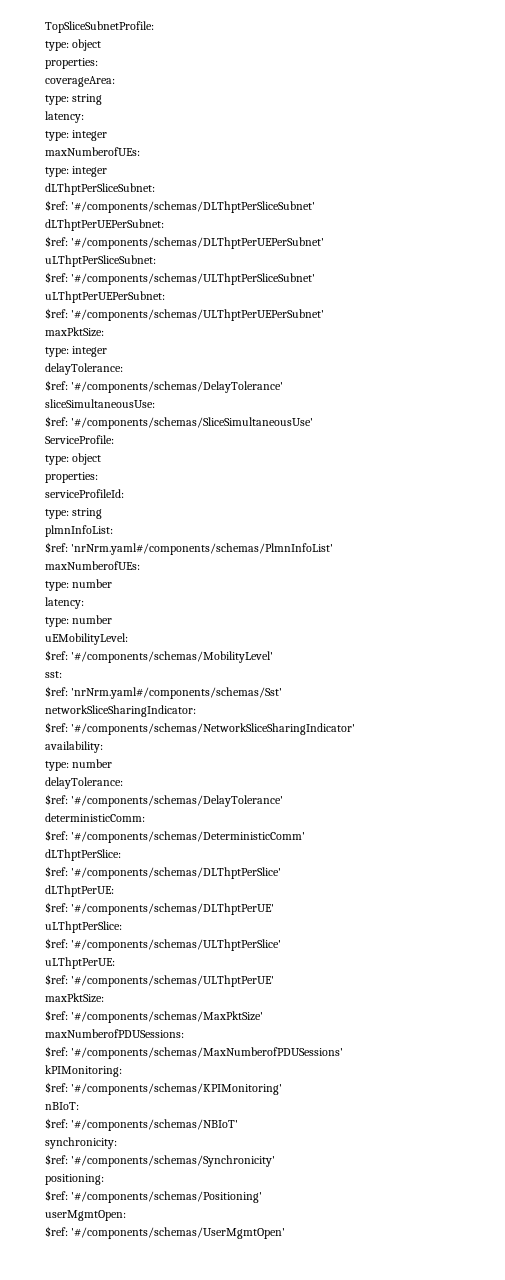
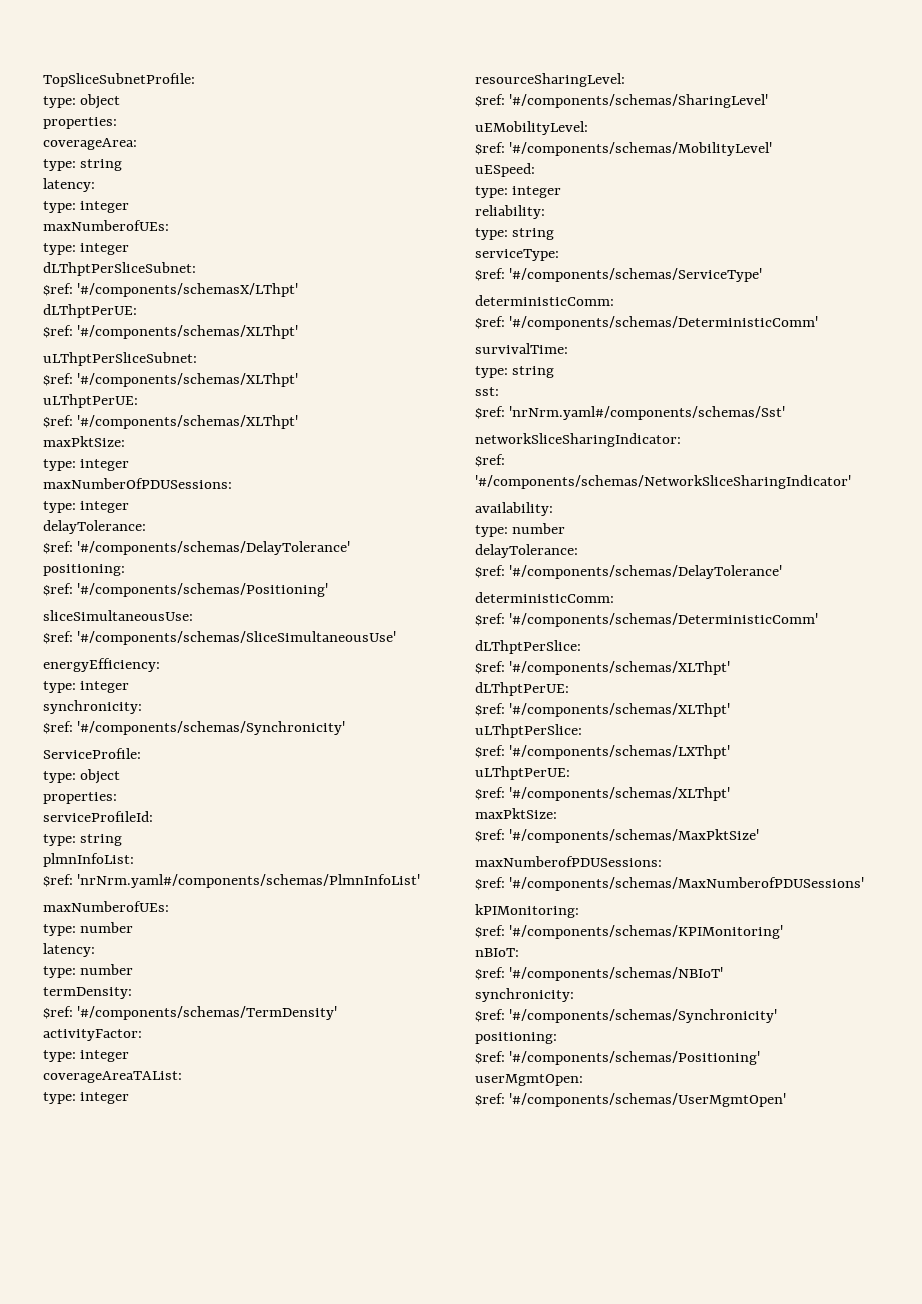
[71,201,316,213] [45,219,164,231] [45,236,325,249] '#/components/schemas/DLThptPerSliceSubnet' // dLThptPerUEPerSubnet: // $ref: '#/components/schemas/DLThptPerUEPerSubnet' -> [77,283,299,297] [43,304,137,318] [43,325,299,339] '#/components/schemasX/LThpt' // dLThptPerUE: // $ref: '#/components/schemas/XLThpt'
[71,273,316,285] [45,291,165,303] [45,308,325,321] '#/components/schemas/ULThptPerSliceSubnet' // uLThptPerUEPerSubnet: // $ref: '#/components/schemas/ULThptPerUEPerSubnet' -> [77,373,299,387] [43,394,138,408] [43,415,299,429] '#/components/schemas/XLThpt' // uLThptPerUE: // $ref: '#/components/schemas/XLThpt'
[45,363,123,375] [45,380,284,393] // delayTolerance: // $ref: '#/components/schemas/DelayTolerance' -> [43,478,232,489] [43,501,130,513] [43,520,146,534] [43,541,351,555] [43,564,125,576] [43,583,329,597] // maxNumberOfPDUSessions: // type: integer // delayTolerance: // $ref: '#/components/schemas/DelayTolerance' // positioning: // $ref: '#/components/schemas/Positioning'
(314, 423) none -> [43,658,160,672] [43,681,130,693] [43,700,142,714] [43,721,346,735] // energyEfficiency: // type: integer // synchronicity: // $ref: '#/components/schemas/Synchronicity'
[45,633,128,645] [45,650,274,663] uEMobilityLevel: // $ref: '#/components/schemas/MobilityLevel' -> [43,987,132,999] [43,1006,338,1020] [43,1029,142,1041] [43,1050,130,1062] [43,1071,182,1083] [43,1092,130,1104] [475,73,625,87] [475,94,769,108] [475,121,588,135] [475,142,773,156] [475,163,535,177] [475,186,562,198] [475,205,545,219] [475,228,555,240] [475,249,559,261] [475,268,763,282] [475,295,614,306] [475,316,819,330] [475,343,568,354] [475,366,555,378] termDensity: // $ref: '#/components/schemas/TermDensity' // activityFactor: // type: integer // coverageAreaTAList: // type: integer // resourceSharingLevel: // $ref: '#/components/schemas/SharingLevel' // uEMobilityLevel: // $ref: '#/components/schemas/MobilityLevel' // uESpeed: // type: integer // reliability: // type: string // serviceType: // $ref: '#/components/schemas/ServiceType' // deterministicComm: // $ref: '#/components/schemas/DeterministicComm' // survivalTime: // type: string
[71,867,282,879] [45,885,114,897] [45,902,275,915] '#/components/schemas/DLThptPerSlice' // dLThptPerUE: // $ref: '#/components/schemas/DLThptPerUE' -> [509,661,731,675] [475,682,569,696] [475,703,731,717] '#/components/schemas/XLThpt' // dLThptPerUE: // $ref: '#/components/schemas/XLThpt'
[71,939,282,951] [45,957,115,969] [45,974,275,987] '#/components/schemas/ULThptPerSlice' // uLThptPerUE: // $ref: '#/components/schemas/ULThptPerUE' -> [509,745,731,759] [475,766,570,780] [475,787,731,801] '#/components/schemas/LXThpt' // uLThptPerUE: // $ref: '#/components/schemas/XLThpt'

